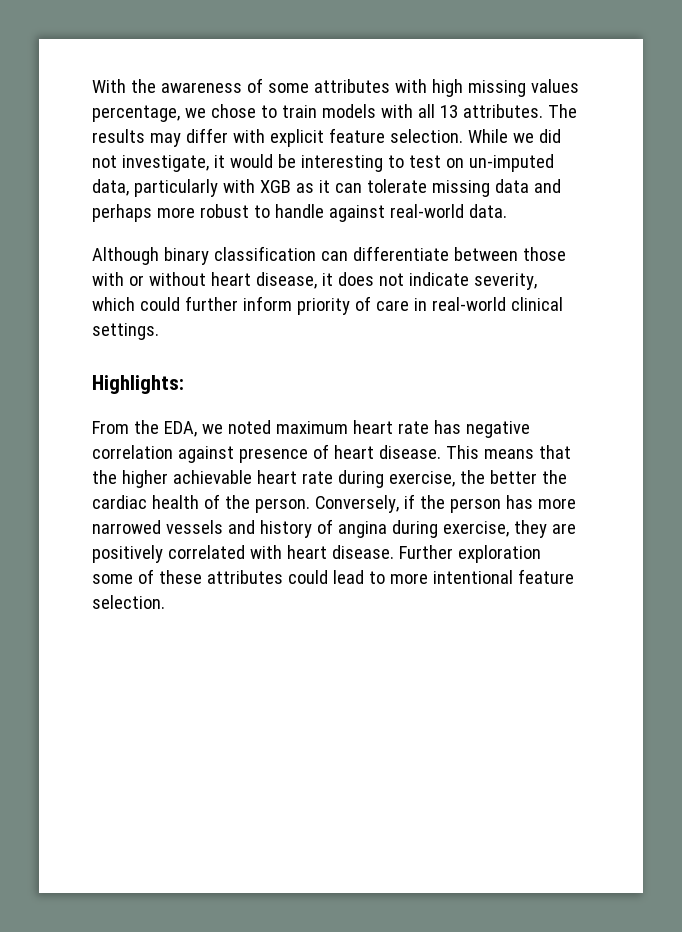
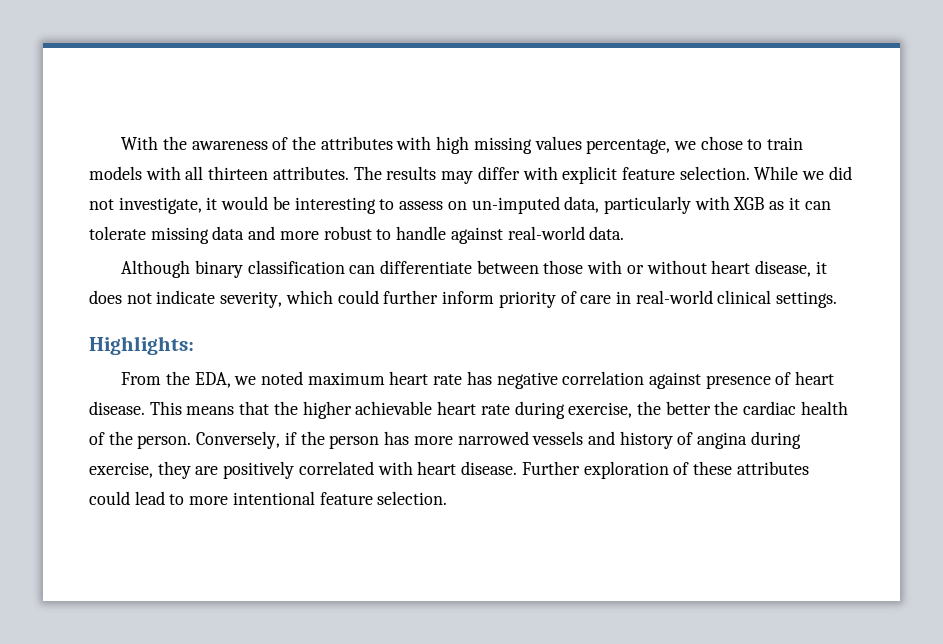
[267,83,309,93] some -> [291,136,316,150] the
[439,105,458,118] 13 -> [208,166,269,180] thirteen
[408,155,441,168] test -> [399,201,444,210] assess
[92,204,152,222] perhaps -> (276, 233) none
[92,574,133,584] some -> (669, 470) none

